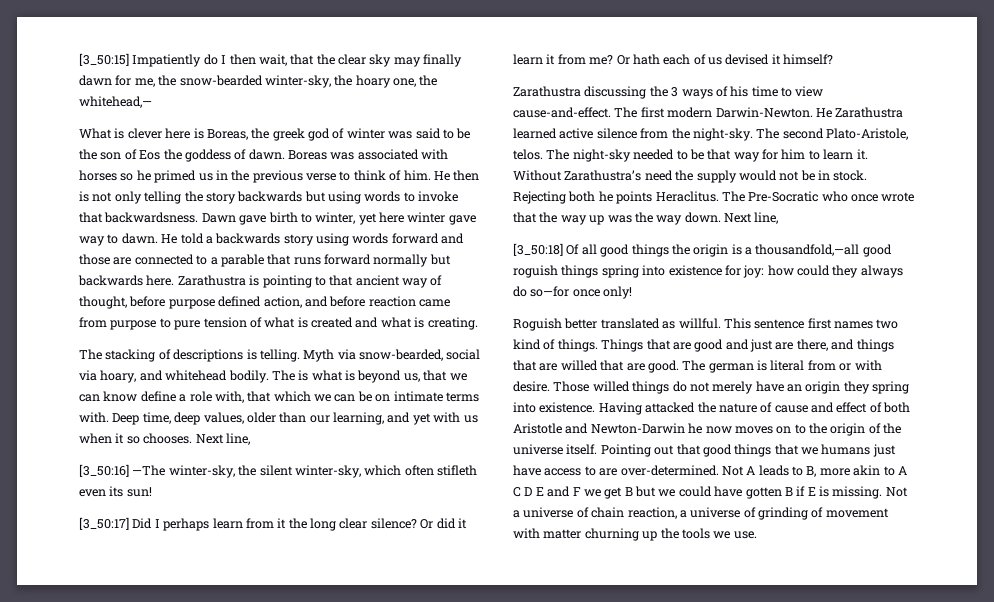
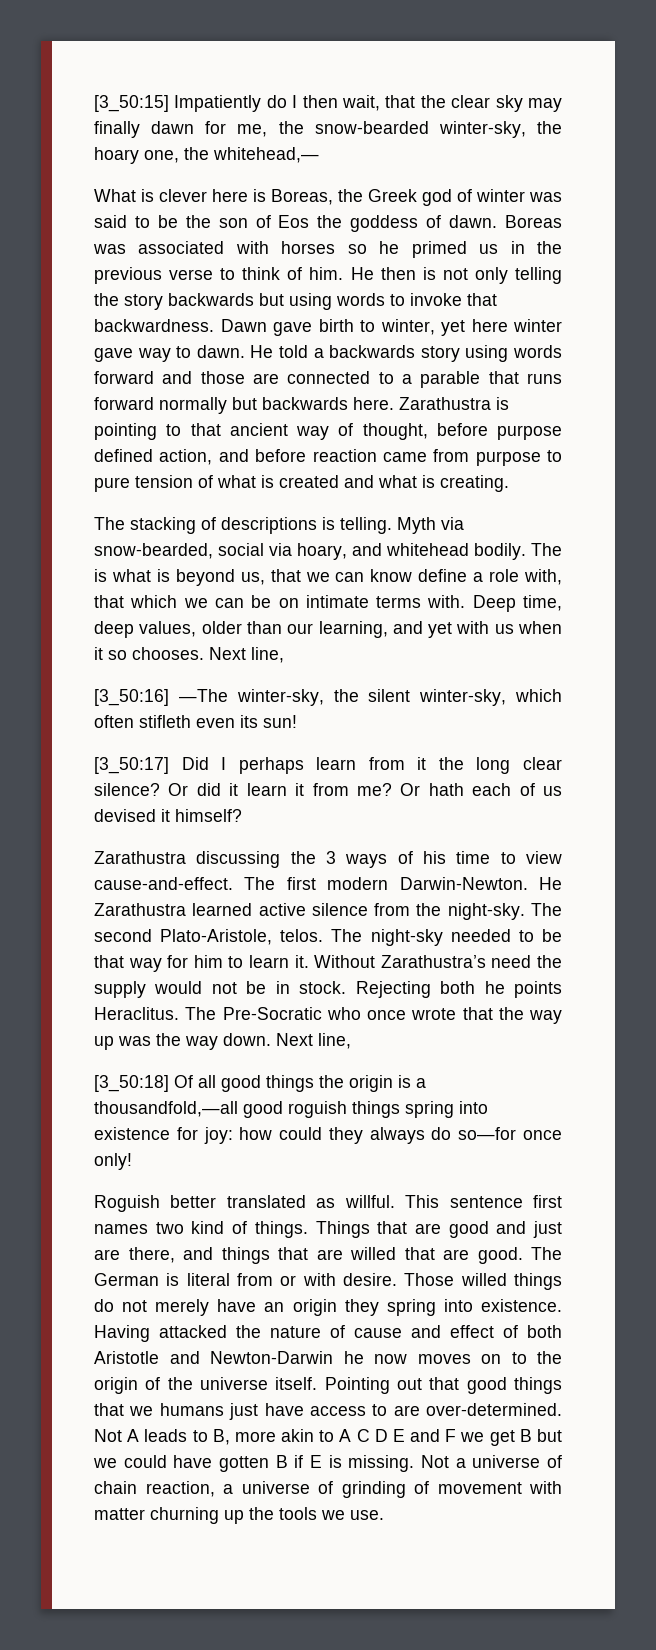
[272,128,305,141] greek -> [368,189,417,202] Greek
[104,212,199,223] backwardsness. -> [94,319,214,332] backwardness.
[708,363,754,373] german -> [94,1273,159,1286] German

